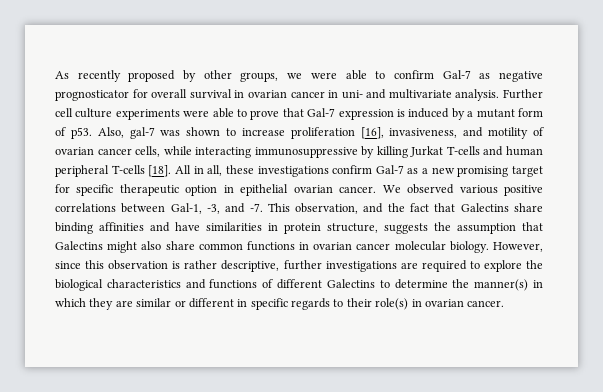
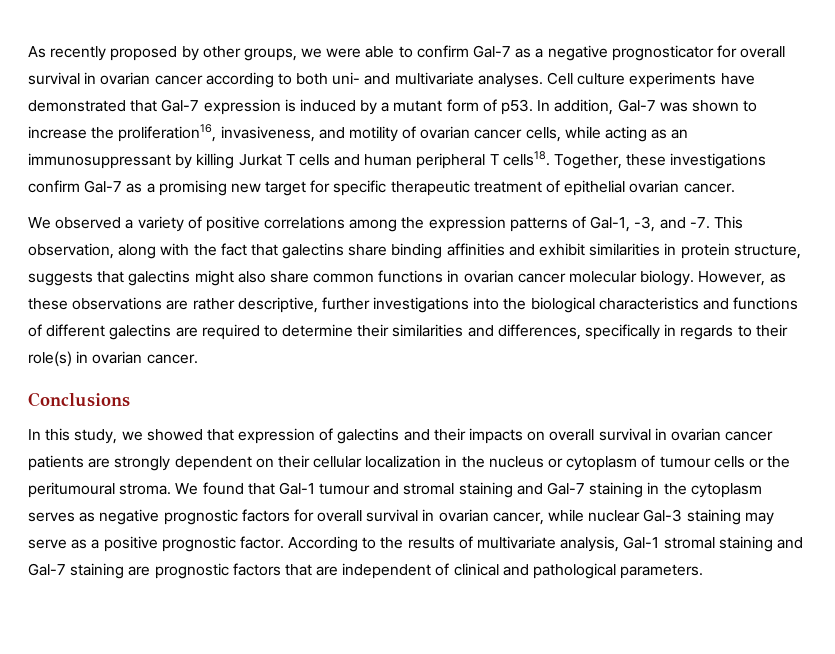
(491, 76) none -> [535,48,544,58] a
[328,89,543,101] [55,108,280,120] in uni- and multivariate analysis. Further cell culture experiments were able to prove -> [205,72,755,88] [28,100,126,112] according to both uni- and multivariate analyses. Cell culture experiments have demonstrated
[97,127,155,139] Also, gal-7 -> [537,99,656,115] In addition, Gal-7
[290,127,384,139] proliferation [16], -> [91,124,217,142] the proliferation16,
[195,147,358,158] interacting immunosuppressive -> [605,126,689,142] [28,153,171,169] acting as an immunosuppressant
[446,146,480,155] T-cells -> [285,154,330,166] T cells
[111,165,223,177] T-cells [18]. All in all, -> [489,151,623,169] T cells18. Together,
[431,166,509,177] new promising -> [158,180,261,196] promising new
[185,185,234,196] option in -> [473,180,561,193] treatment of
(377, 189) none -> (735, 188) //
[459,185,543,196] [55,203,166,213] various positive correlations between -> [125,216,587,232] a variety of positive correlations among the expression patterns of
[363,203,384,213] and -> [118,243,190,259] along with
[460,203,509,212] Galectins -> [282,243,345,259] galectins
[175,222,200,231] have -> [539,243,586,256] exhibit
[434,222,543,234] [55,241,103,250] the assumption that Galectins -> [97,270,191,286] that galectins
[55,260,522,272] since this observation is rather descriptive, further investigations are required to explore -> [769,273,786,283] [28,297,500,313] as these observations are rather descriptive, further investigations into
[326,279,543,291] [55,298,288,310] Galectins to determine the manner(s) in which they are similar or different in specific -> [109,324,677,340] galectins are required to determine their similarities and differences, specifically in
(505, 303) none -> [28,392,130,407] [28,428,774,444] [28,455,791,471] [28,482,762,498] [28,509,774,525] [28,536,803,552] [28,563,704,579] // Conclusions // In this study, we showed that expression of galectins and their impacts on overall survival in ovarian cancer patients are strongly dependent on their cellular localization in the nucleus or cytoplasm of tumour cells or the peritumoural stroma. We found that Gal-1 tumour and stromal staining and Gal-7 staining in the cytoplasm serves as negative prognostic factors for overall survival in ovarian cancer, while nuclear Gal-3 staining may serve as a positive prognostic factor. According to the results of multivariate analysis, Gal-1 stromal staining and Gal-7 staining are prognostic factors that are independent of clinical and pathological parameters.

